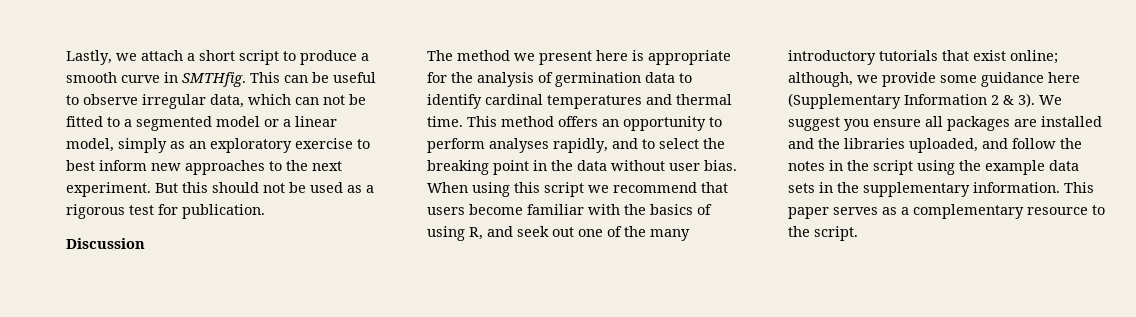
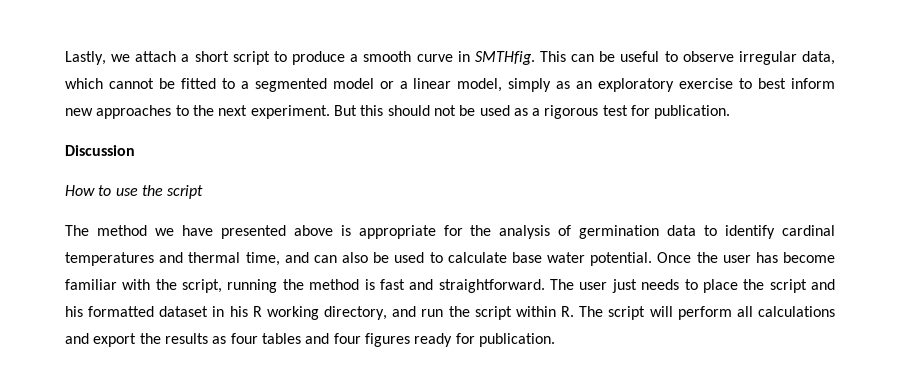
[295,95,345,105] can not -> [108,78,154,89] cannot
(145, 243) none -> [65,185,204,199] // How to use the script
[539,50,628,65] present here -> [181,225,333,239] have presented above
[427,116,722,131] [427,138,725,153] [427,160,737,175] [427,182,728,197] [427,204,712,215] [427,226,690,241] [788,50,1058,65] [788,72,1080,87] [788,93,1062,109] [788,116,1102,131] [788,138,1082,153] [788,160,1079,175] [788,182,1094,197] [788,204,1105,219] [788,226,858,241] time. This method offers an opportunity to perform analyses rapidly, and to select the breaking point in the data without user bias. When using this script we recommend that users become familiar with the basics of using R, and seek out one of the many introductory tutorials that exist online; although, we provide some guidance here (Supplementary Information 2 & 3). We suggest you ensure all packages are installed and the libraries uploaded, and follow the notes in the script using the example data sets in the supplementary information. This paper serves as a complementary resource to the script. -> [245,252,835,266] [65,279,835,293] [65,306,835,320] [65,333,555,347] time, and can also be used to calculate base water potential. Once the user has become familiar with the script, running the method is fast and straightforward. The user just needs to place the script and his formatted dataset in his R working directory, and run the script within R. The script will perform all calculations and export the results as four tables and four figures ready for publication.

